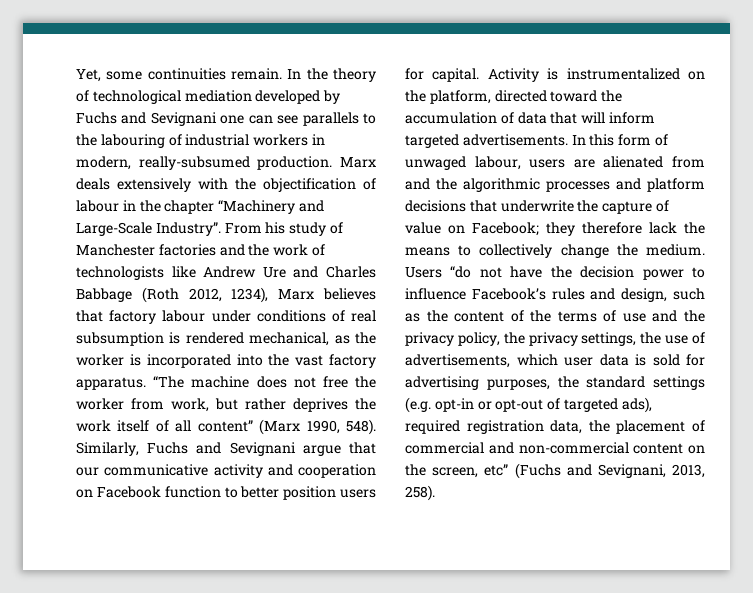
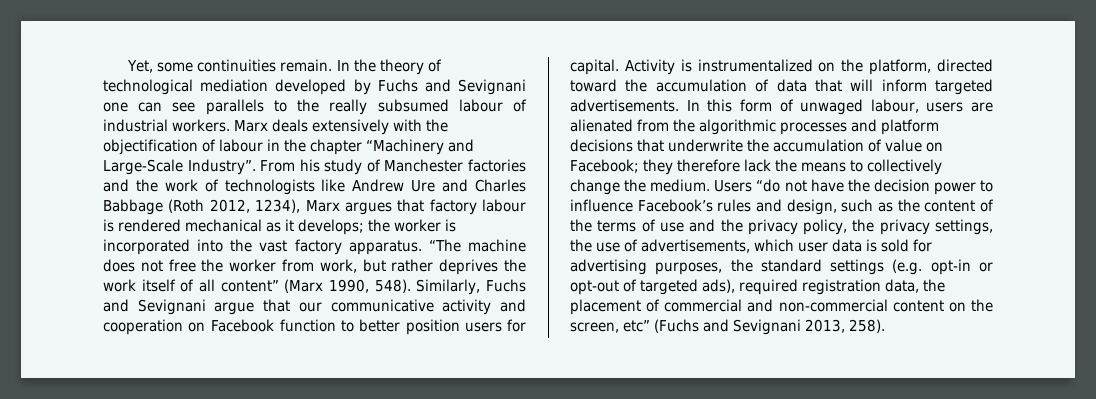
[100,134,325,148] [76,156,333,170] labouring of industrial workers in modern, really-subsumed production. -> [329,99,527,115] [103,119,231,132] really subsumed labour of industrial workers.
[323,288,377,300] believes -> [344,202,392,215] argues
[211,310,376,322] [76,332,350,346] under conditions of real subsumption is rendered mechanical, as -> [103,219,365,235] is rendered mechanical as it develops;
[405,178,430,190] and -> (670, 125) none
[602,201,653,214] capture -> [773,139,865,152] accumulation
[597,464,666,478] Sevignani, -> [733,319,802,335] Sevignani

